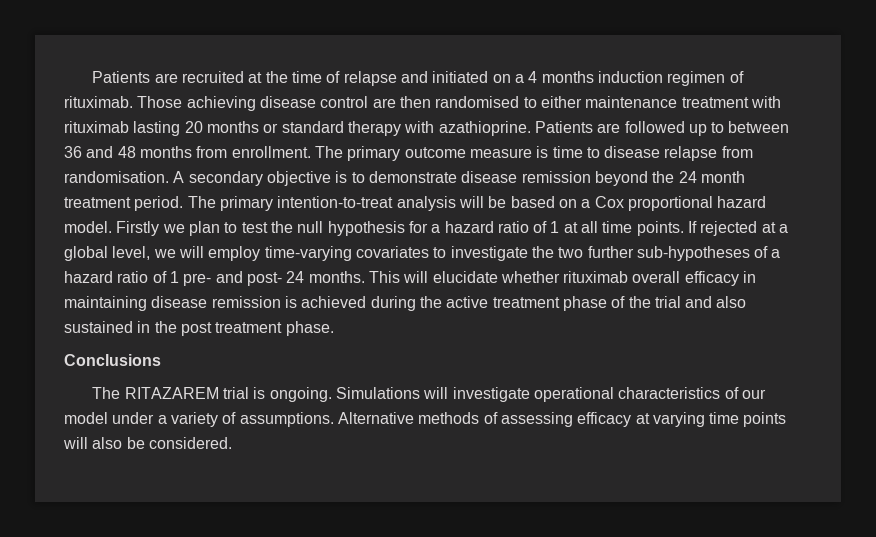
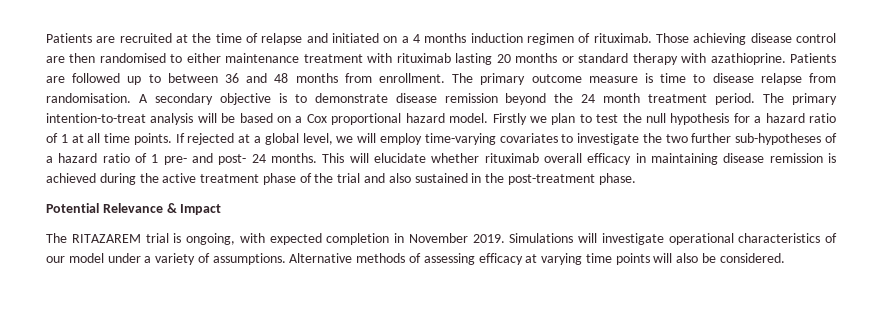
[180,322,283,336] post treatment -> [507,174,595,185] post-treatment
[64,354,161,366] Conclusions -> [46,203,222,215] Potential Relevance & Impact
[269,387,332,402] ongoing. -> [186,233,505,245] ongoing, with expected completion in November 2019.

